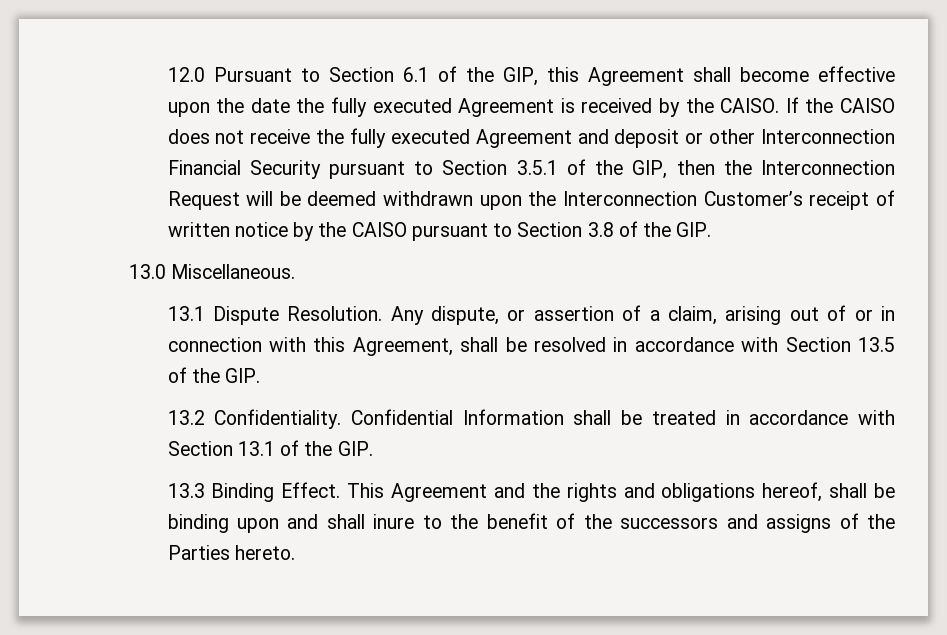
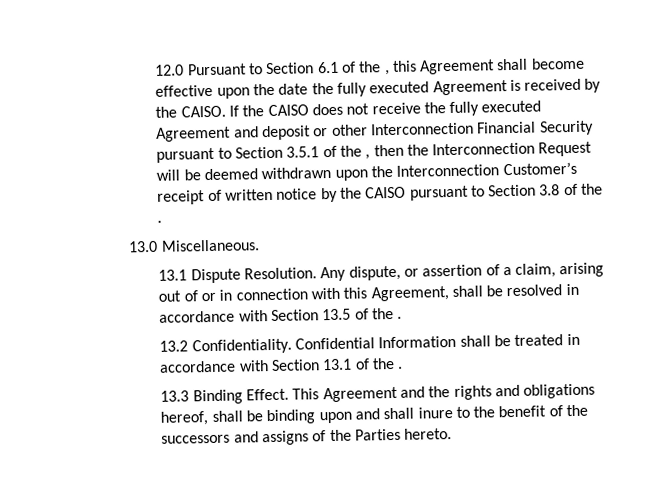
[502,67,538,86] GIP, -> [384,70,390,76] ,
[632,160,668,179] GIP, -> [365,154,371,160] ,
[676,222,712,237] GIP. -> [157,220,163,223] .
[225,368,261,383] GIP. -> [397,316,403,319] .
[337,441,373,456] GIP. -> [398,366,404,369] .

